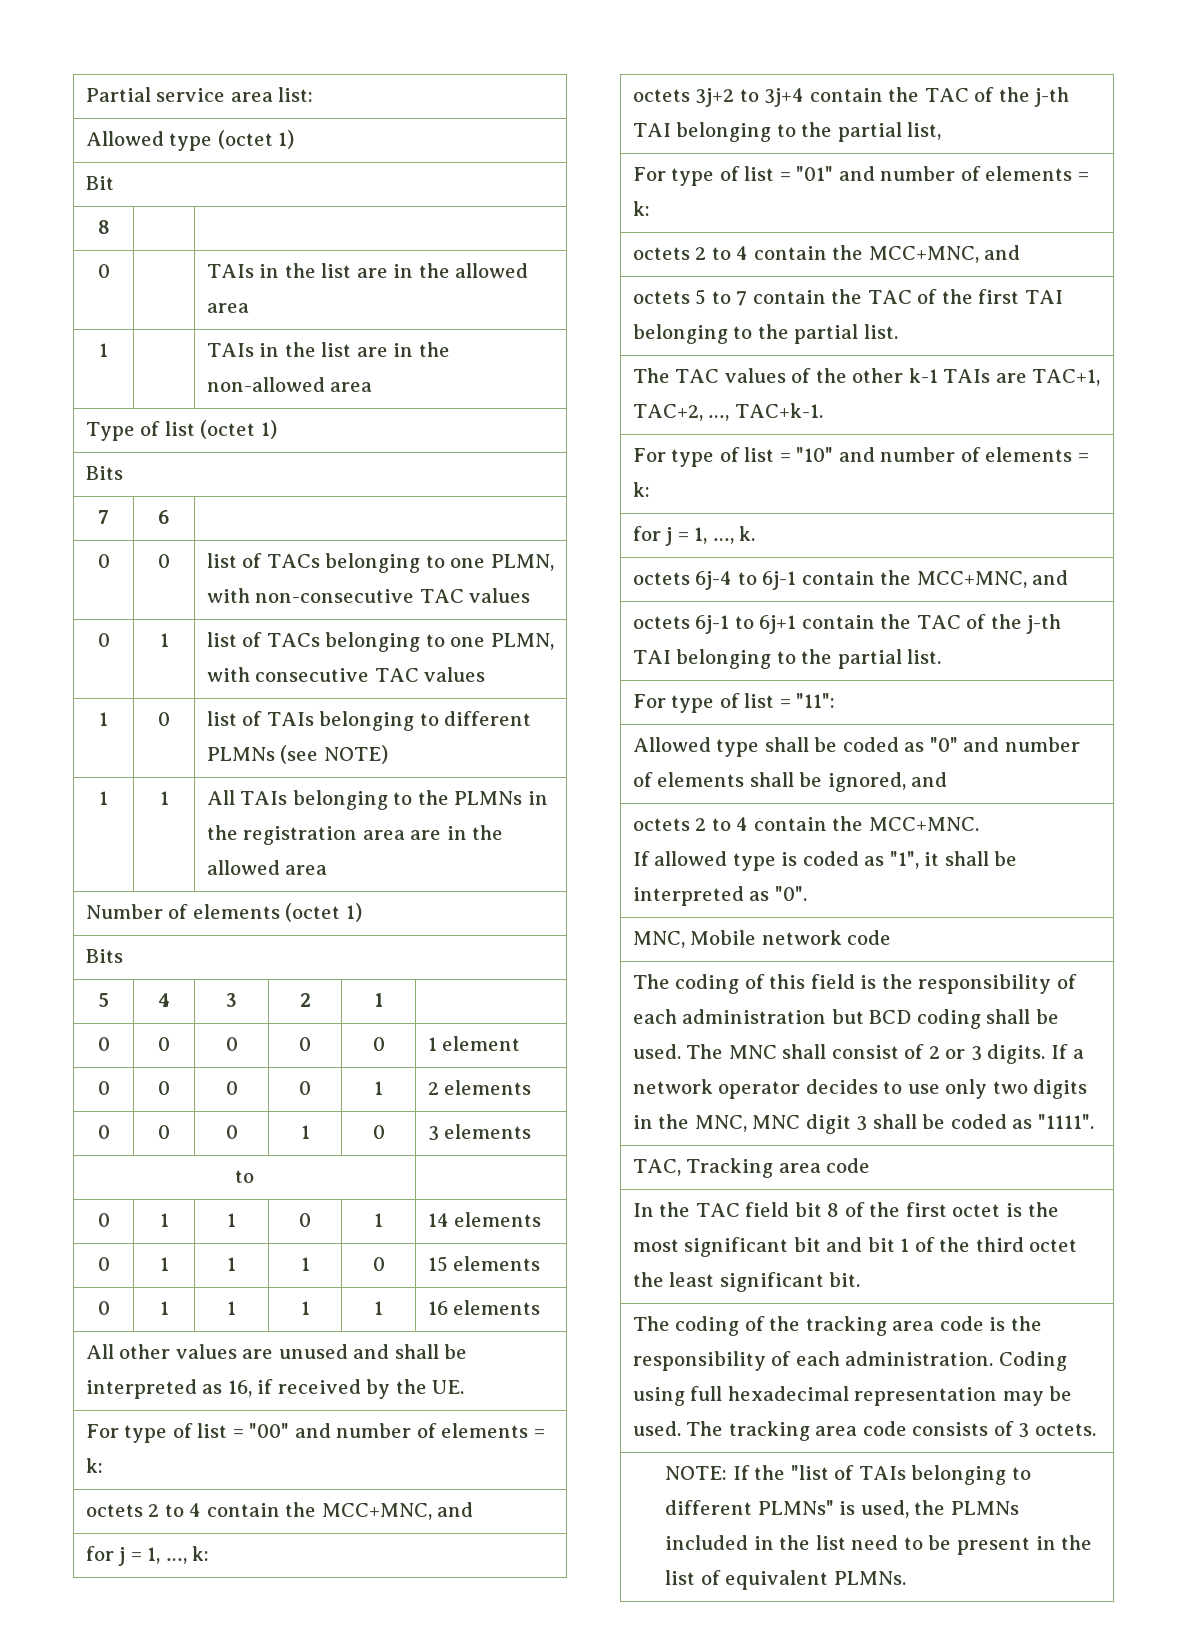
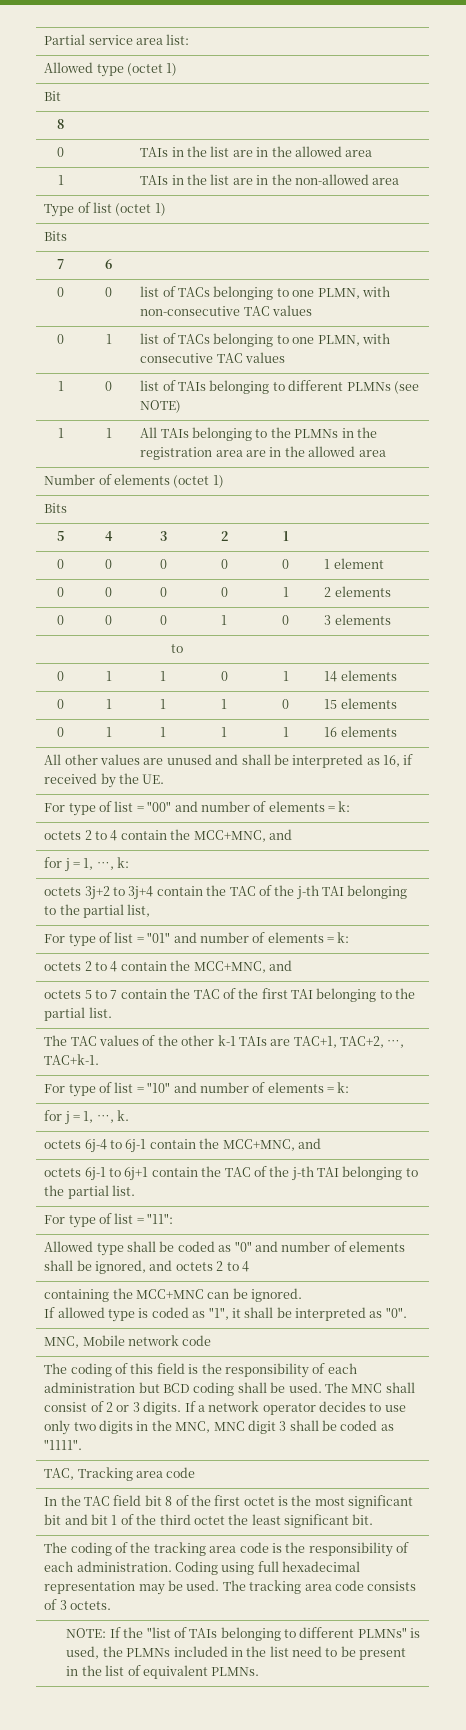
[632,816,979,831] // octets 2 to 4 contain the MCC+MNC. -> [175,1261,249,1272] [44,1288,303,1302] octets 2 to 4 // containing the MCC+MNC can be ignored.

